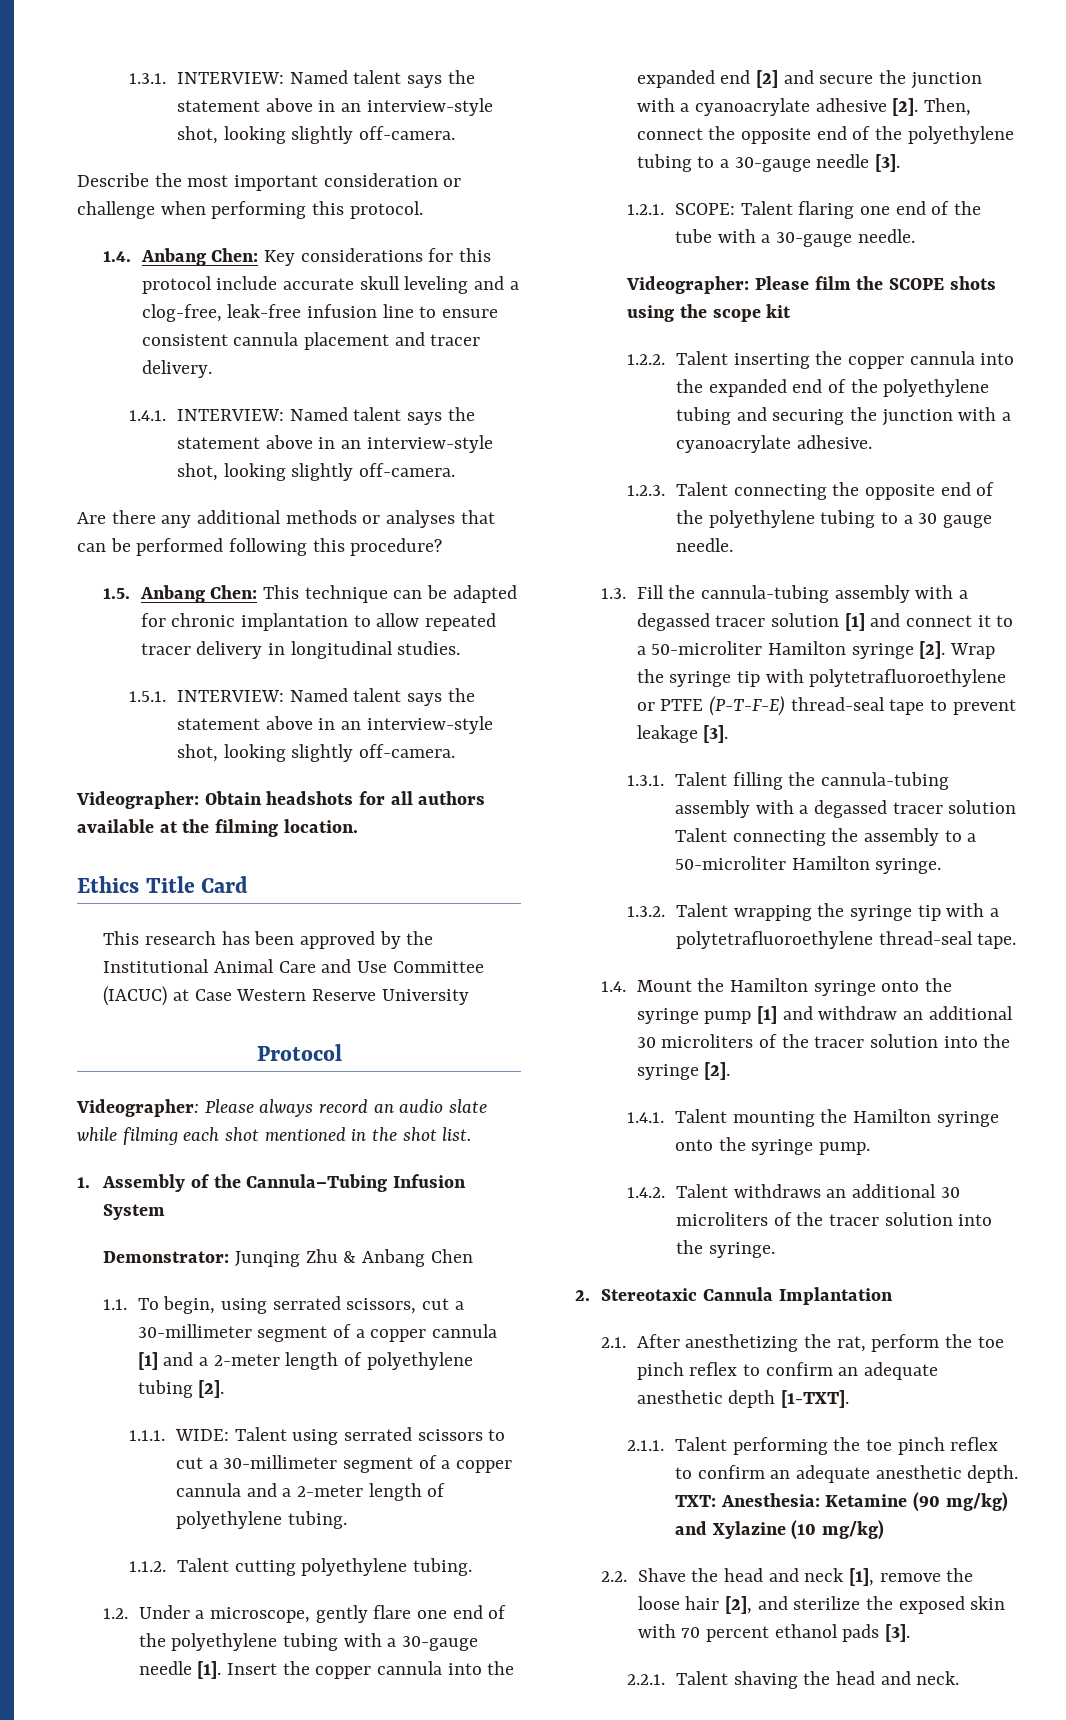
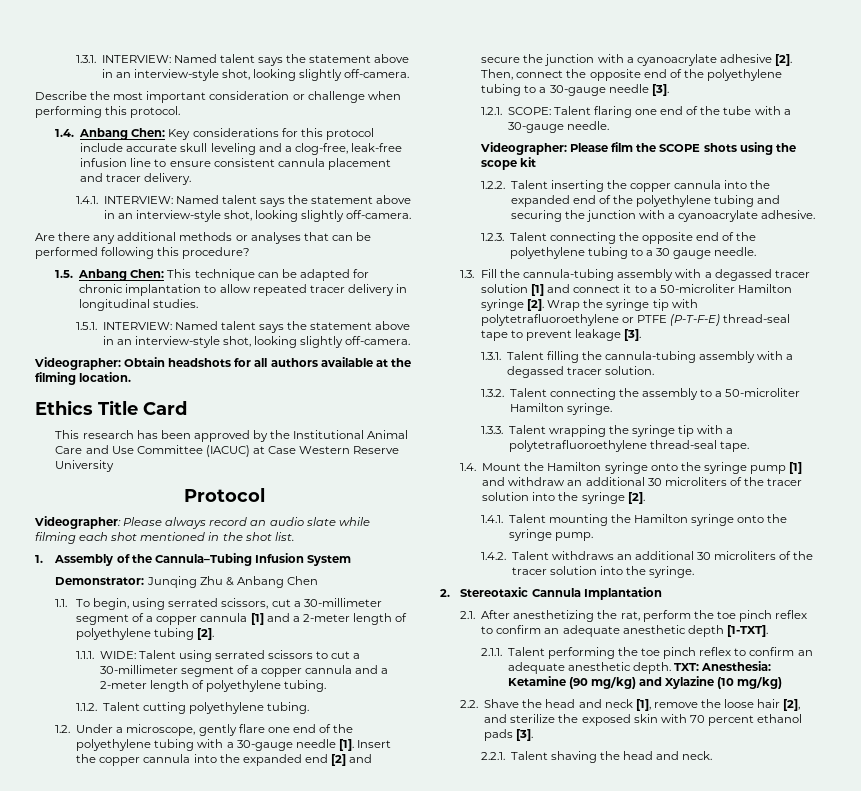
[948,800,1017,814] solution -> [604,366,654,375] [480,389,504,397] solution. // 1.3.2.
[627,906,666,917] 1.3.2. -> [480,426,503,434] 1.3.3.

